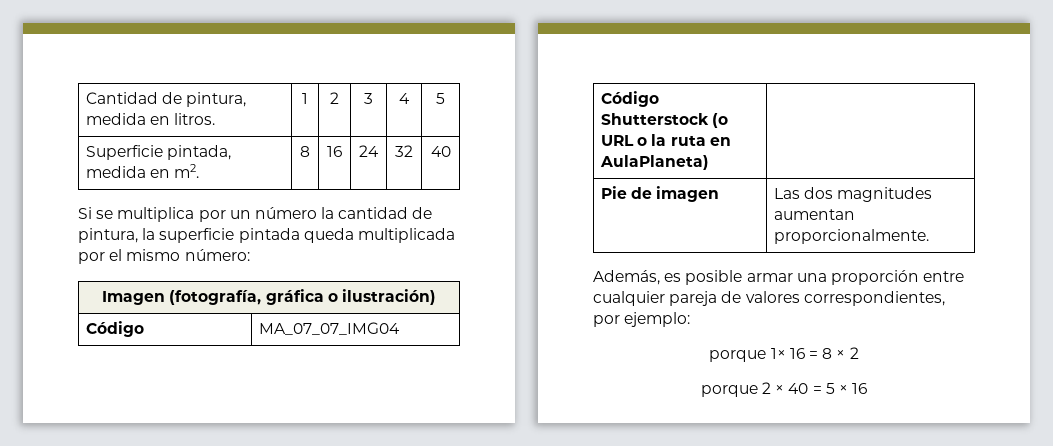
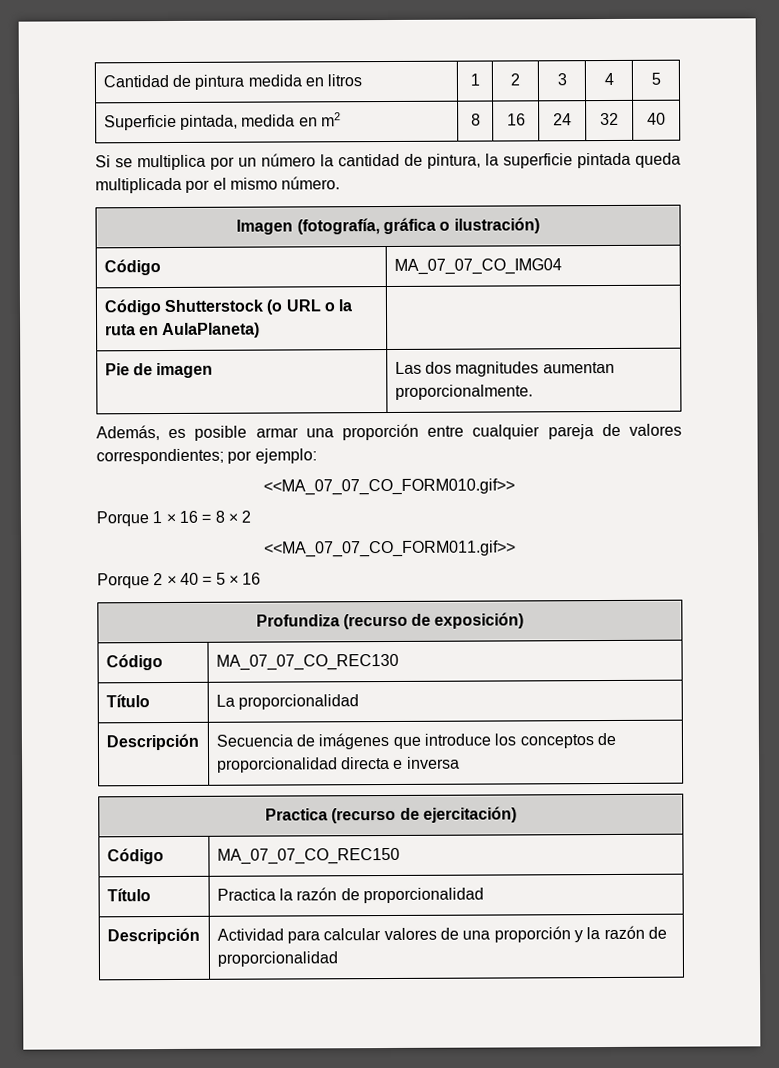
[186,92,247,107] [86,113,216,125] pintura, medida en litros. -> [194,74,363,90] pintura medida en litros
[174,164,200,178] m2. -> [321,112,342,127] m2
[184,249,250,261] número: -> [281,176,341,190] número.
[259,322,401,335] MA_07_07_IMG04 -> [393,258,562,275] MA_07_07_CO_IMG04
[803,291,945,306] correspondientes, -> [96,448,224,465] correspondientes;
[709,348,786,362] porque 1× -> [263,478,515,496] [96,511,176,527] <<MA_07_07_CO_FORM010.gif>> // Porque 1 ×
[700,385,758,397] porque -> [264,540,516,558] [97,573,150,589] <<MA_07_07_CO_FORM011.gif>> // Porque
(868, 388) none -> [255,612,525,630] [105,654,163,671] [215,653,399,671] [105,694,150,708] [215,694,360,710] [105,733,199,751] [215,732,617,750] [216,756,460,773] [265,806,517,824] [106,848,164,865] [216,847,400,865] [106,888,151,902] [216,887,485,904] [106,927,200,945] [216,925,667,944] [216,951,338,967] // Profundiza (recurso de exposición) // Código | MA_07_07_CO_REC130 // Título | La proporcionalidad // Descripción | Secuencia de imágenes que introduce los conceptos de proporcionalidad directa e inversa // Practica (recurso de ejercitación) // Código | MA_07_07_CO_REC150 // Título | Practica la razón de proporcionalidad // Descripción | Actividad para calcular valores de una proporción y la razón de proporcionalidad

